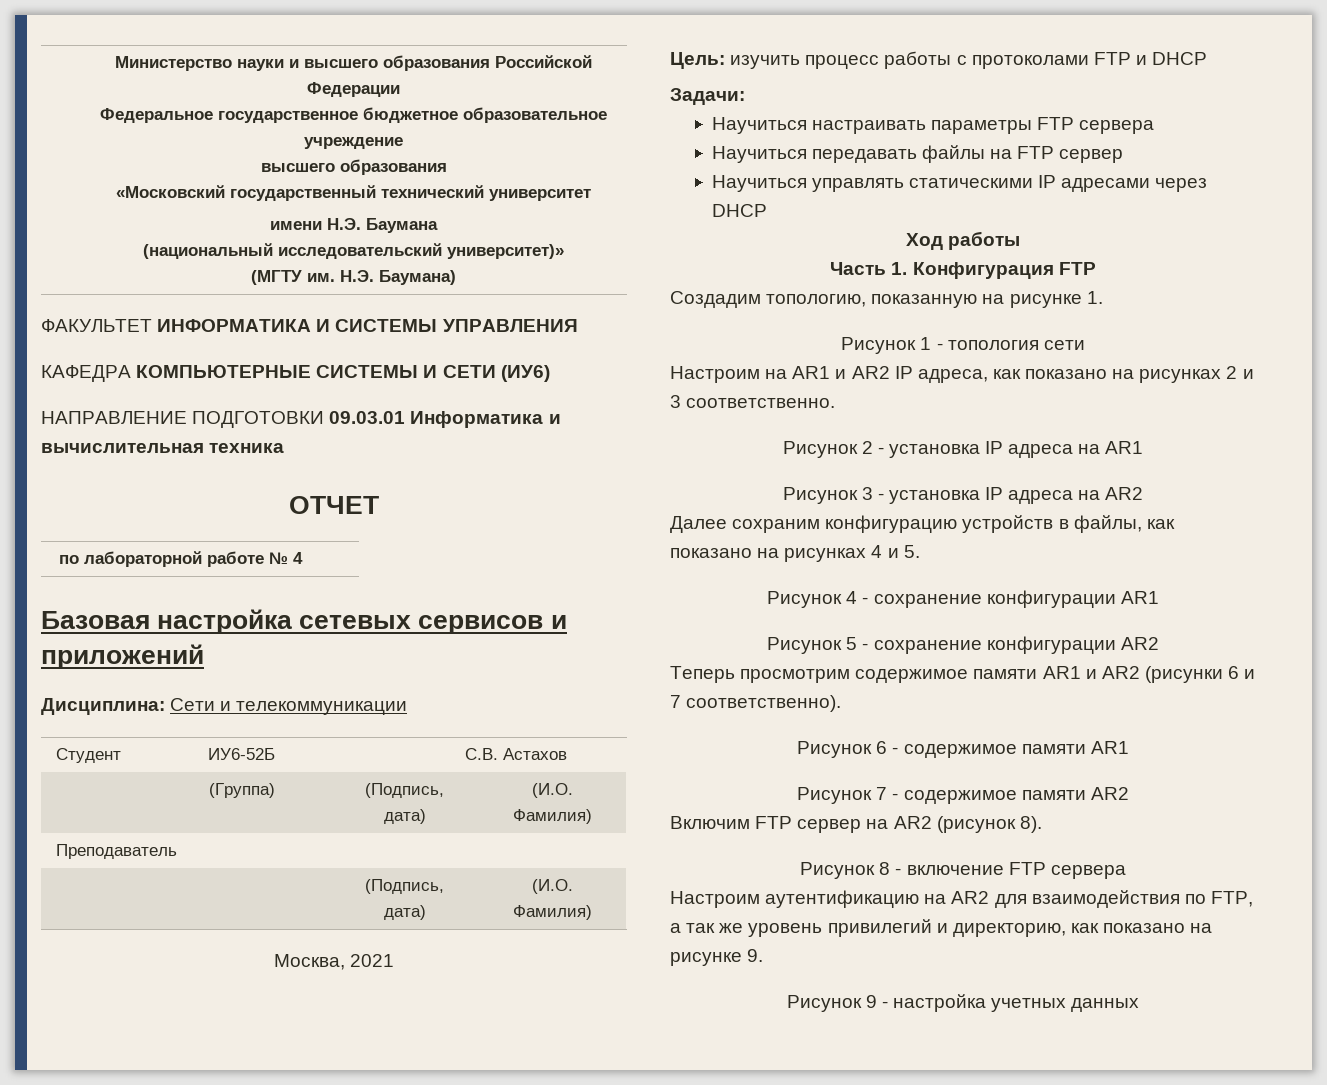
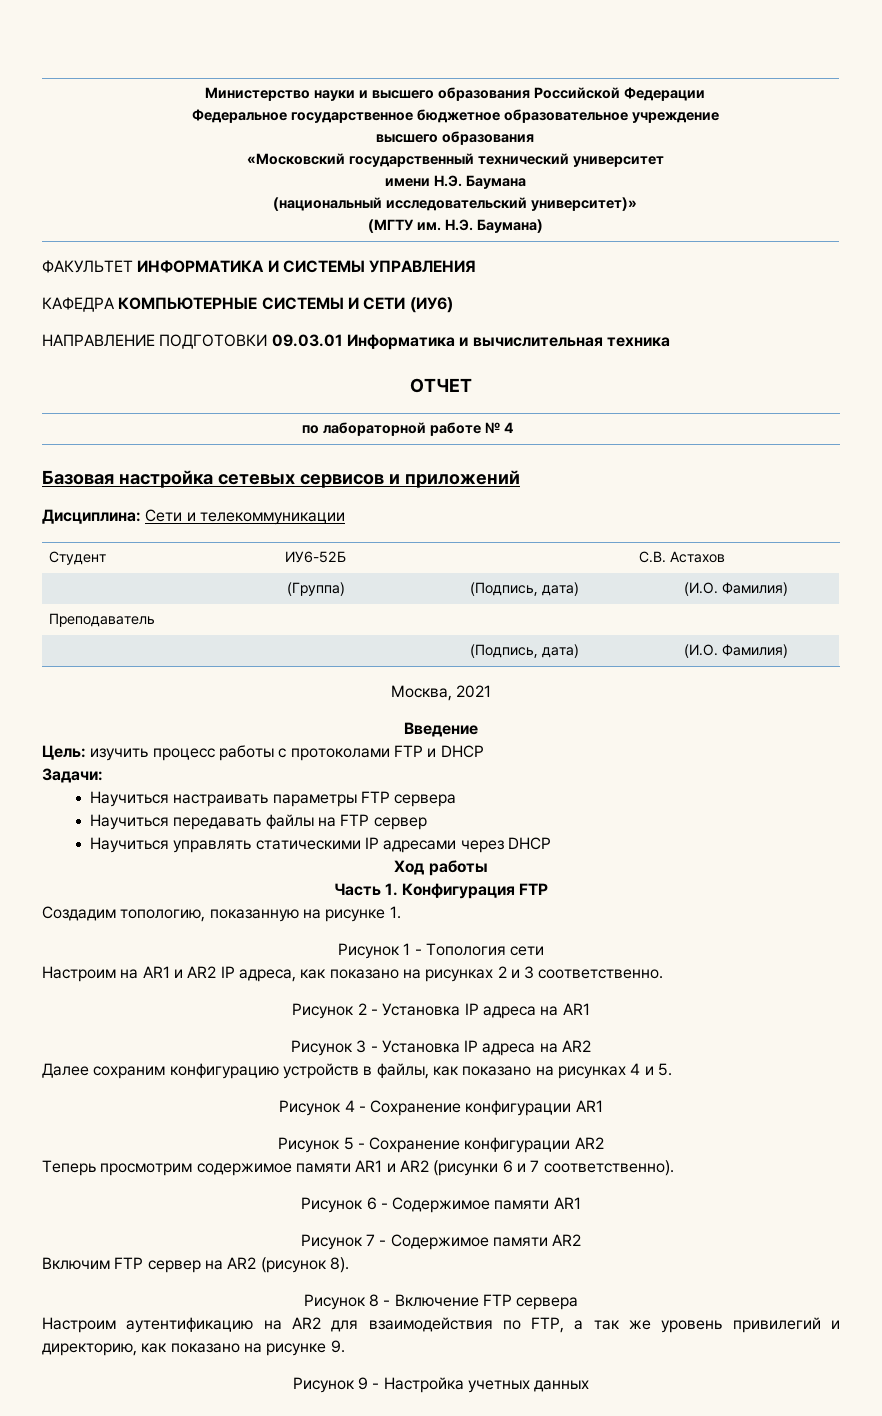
(395, 960) none -> [404,722,478,737] // Введение
[947,340,1039,350] топология -> [425,943,506,956] Топология
[888,444,980,458] установка -> [382,1003,461,1016] Установка
[888,490,980,504] установка -> [381,1040,460,1053] Установка
[873,594,982,608] сохранение -> [370,1100,462,1116] Сохранение
[873,640,982,654] сохранение -> [369,1137,461,1153] Сохранение
[903,744,1017,758] содержимое -> [392,1197,491,1213] Содержимое
[903,790,1017,804] содержимое -> [390,1234,489,1250] Содержимое
[906,865,1004,875] включение -> [394,1294,479,1307] Включение
[893,994,987,1012] настройка -> [383,1377,464,1393] Настройка

